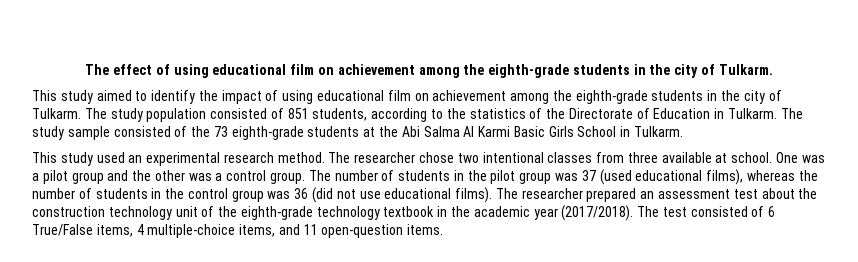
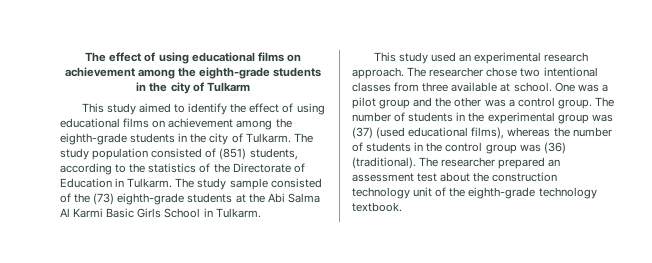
[290,64,315,75] film -> [257,52,284,62] films
[718,64,773,75] Tulkarm. -> [206,82,250,92] Tulkarm
[221,90,411,104] impact of using educational film -> [249,103,325,115] [60,118,150,128] effect of using educational films
[287,108,309,119] 851 -> [219,148,247,160] (851)
[213,126,228,137] 73 -> [93,193,115,205] (73)
[277,152,325,163] method. -> [352,67,404,79] approach.
[490,170,596,184] pilot group was 37 -> [487,112,613,124] [352,127,373,139] experimental group was (37)
[294,187,493,203] 36 (did not use educational films). -> [543,142,566,154] [352,157,416,169] (36) (traditional).
[383,205,776,221] [32,224,444,238] textbook in the academic year (2017/2018). The test consisted of 6 True/False items, 4 multiple-choice items, and 11 open-question items. -> [352,202,402,212] textbook.

